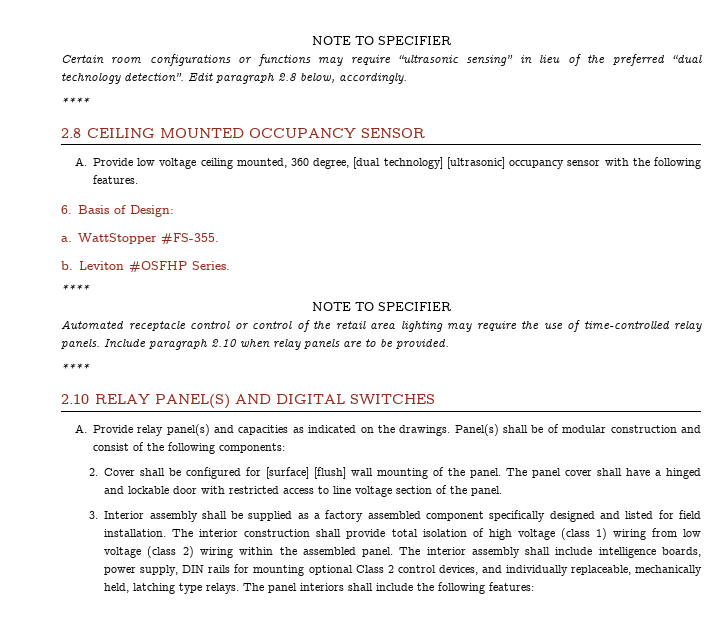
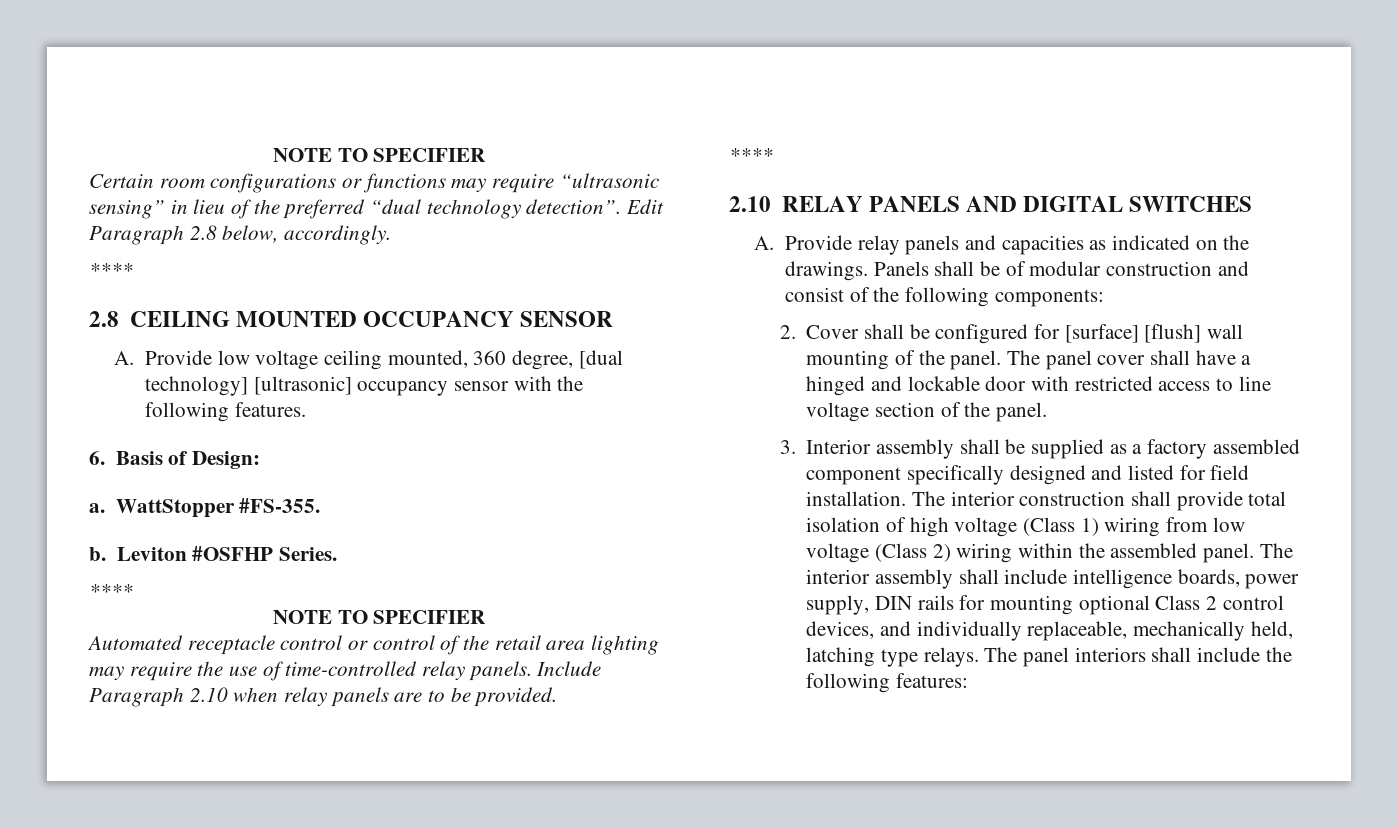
[216,73,275,84] paragraph -> [89,225,184,245] Paragraph
[149,339,208,350] paragraph -> [89,687,184,707] Paragraph
[154,394,230,409] PANEL(S) -> [868,196,960,212] PANELS
[166,424,210,436] panel(s) -> [905,235,960,255] panels
[454,424,499,436] Panel(s) -> [873,261,929,276] Panels
[560,528,590,540] (class -> [1023,517,1076,536] (Class
[147,546,177,558] (class -> [875,543,928,562] (Class

